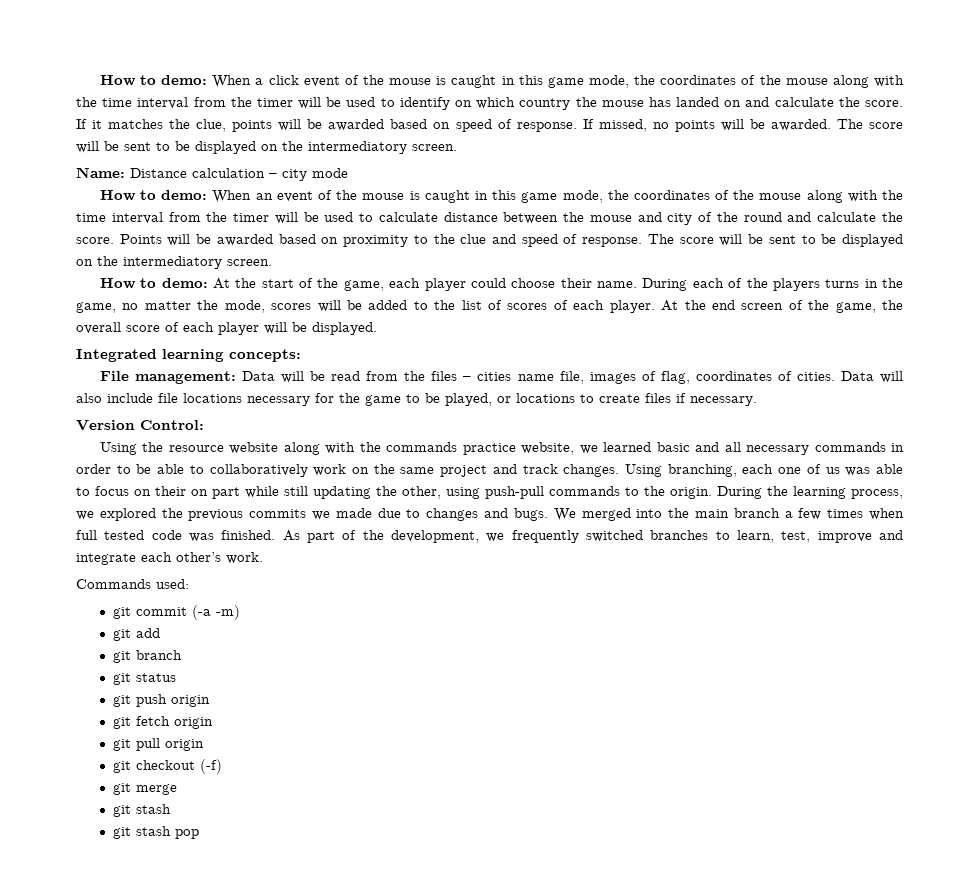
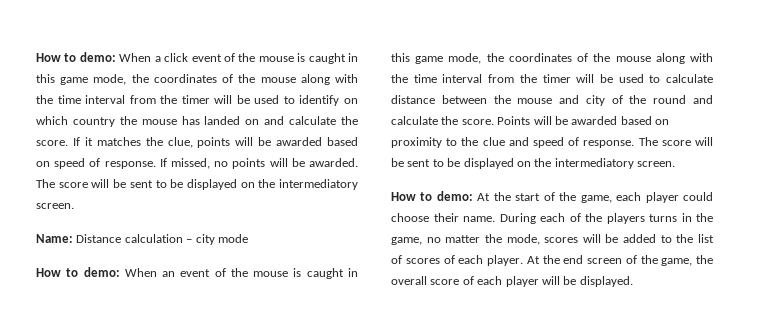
[76,349,301,362] [99,371,903,384] [76,393,757,406] [76,420,204,431] [99,442,904,455] [76,464,903,477] [76,486,903,499] [76,508,905,521] [76,530,904,543] [76,552,263,565] [76,579,189,589] [113,605,241,620] [113,628,161,641] [113,650,183,663] [113,673,177,685] [113,694,211,707] [113,716,214,729] [113,738,205,751] [113,759,223,774] [113,783,178,795] [113,804,172,817] [113,826,200,839] // Integrated learning concepts: // File management: Data will be read from the files – cities name file, images of flag, coordinates of cities. Data will also include file locations necessary for the game to be played, or locations to create files if necessary. // Version Control: // Using the resource website along with the commands practice website, we learned basic and all necessary commands in order to be able to collaboratively work on the same project and track changes. Using branching, each one of us was able to focus on their on part while still updating the other, using push-pull commands to the origin. During the learning process, we explored the previous commits we made due to changes and bugs. We merged into the main branch a few times when full tested code was finished. As part of the development, we frequently switched branches to learn, test, improve and integrate each other’s work. // Commands used: // git commit (-a -m) // git add // git branch // git status // git push origin // git fetch origin // git pull origin // git checkout (-f) // git merge // git stash // git stash pop -> (633, 281) none

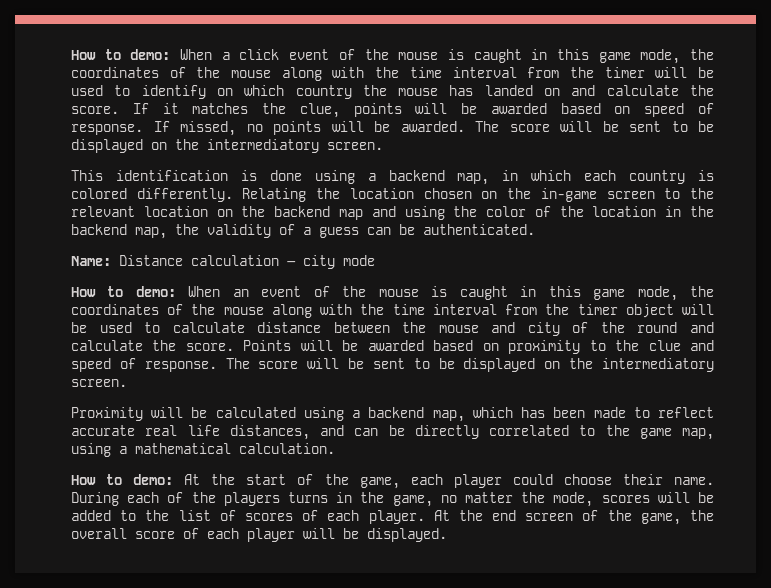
(74, 206) none -> [71,170,714,185] [71,188,715,202] [71,206,715,220] [71,224,535,239] // This identification is done using a backend map, in which each country is colored differently. Relating the location chosen on the in-game screen to the relevant location on the backend map and using the color of the location in the backend map, the validity of a guess can be authenticated.
(571, 78) none -> [625,304,674,318] object
(675, 164) none -> [71,407,715,422] [71,425,714,440] [71,443,335,457] // Proximity will be calculated using a backend map, which has been made to reflect accurate real life distances, and can be directly correlated to the game map, using a mathematical calculation.

